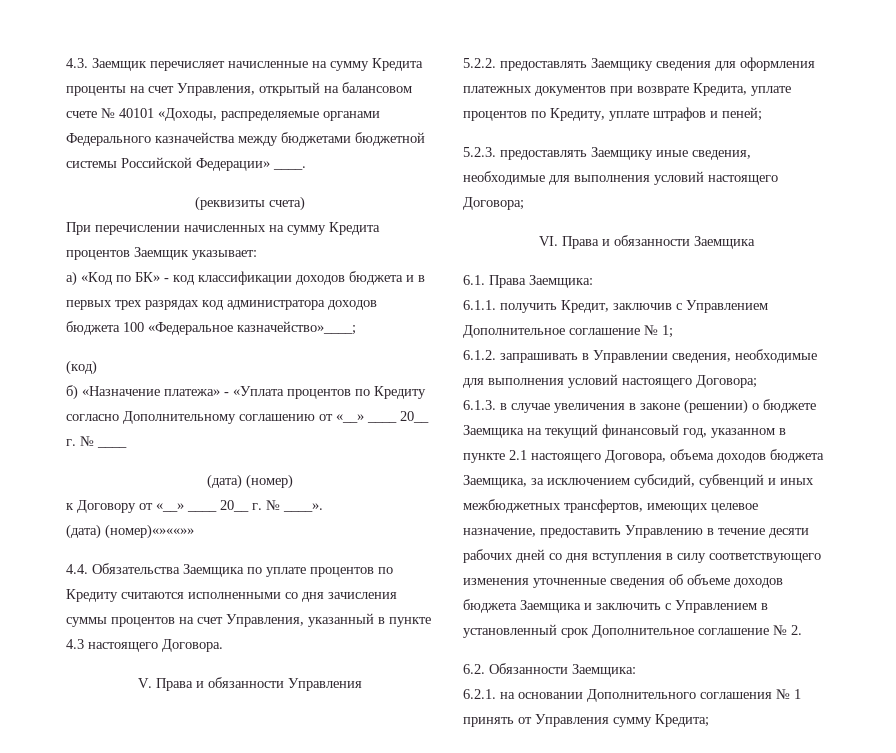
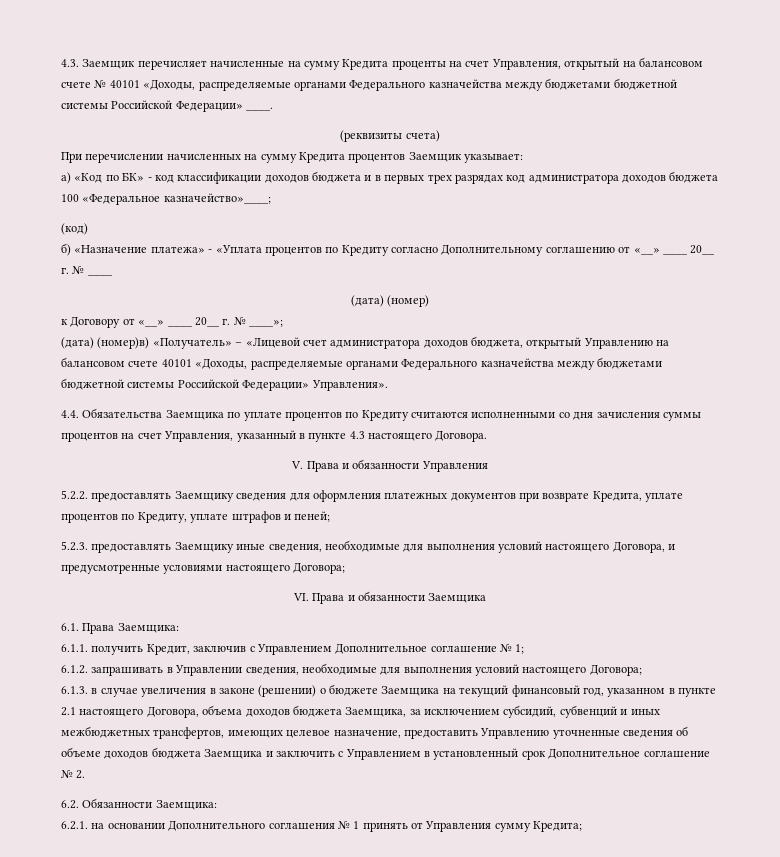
[283,503,323,512] [66,524,194,539] ____». // (дата) (номер)«»««»» -> [249,319,283,327] [61,336,670,349] [61,357,663,370] [61,378,388,391] ____»; // (дата) (номер)в) «Получатель» – «Лицевой счет администратора доходов бюджета, открытый Управлению на балансовом счете 40101 «Доходы, распределяемые органами Федерального казначейства между бюджетами бюджетной системы Российской Федерации» Управления».
(778, 180) none -> [612,541,676,553] [61,564,290,574] Договора, и предусмотренные условиями настоящего
[707,528,809,538] [463,549,821,563] [463,578,529,585] в течение десяти рабочих дней со дня вступления в силу соответствующего изменения -> (550, 733) none

